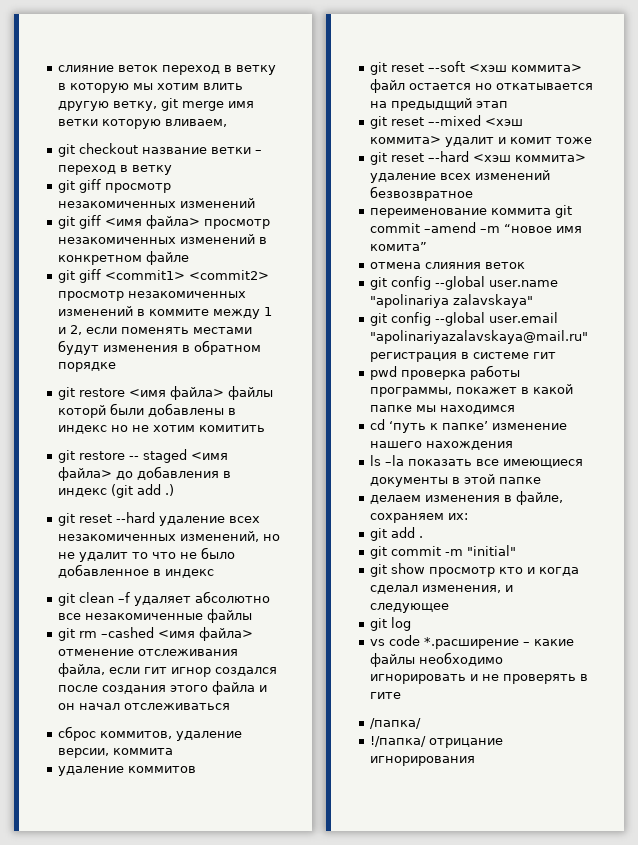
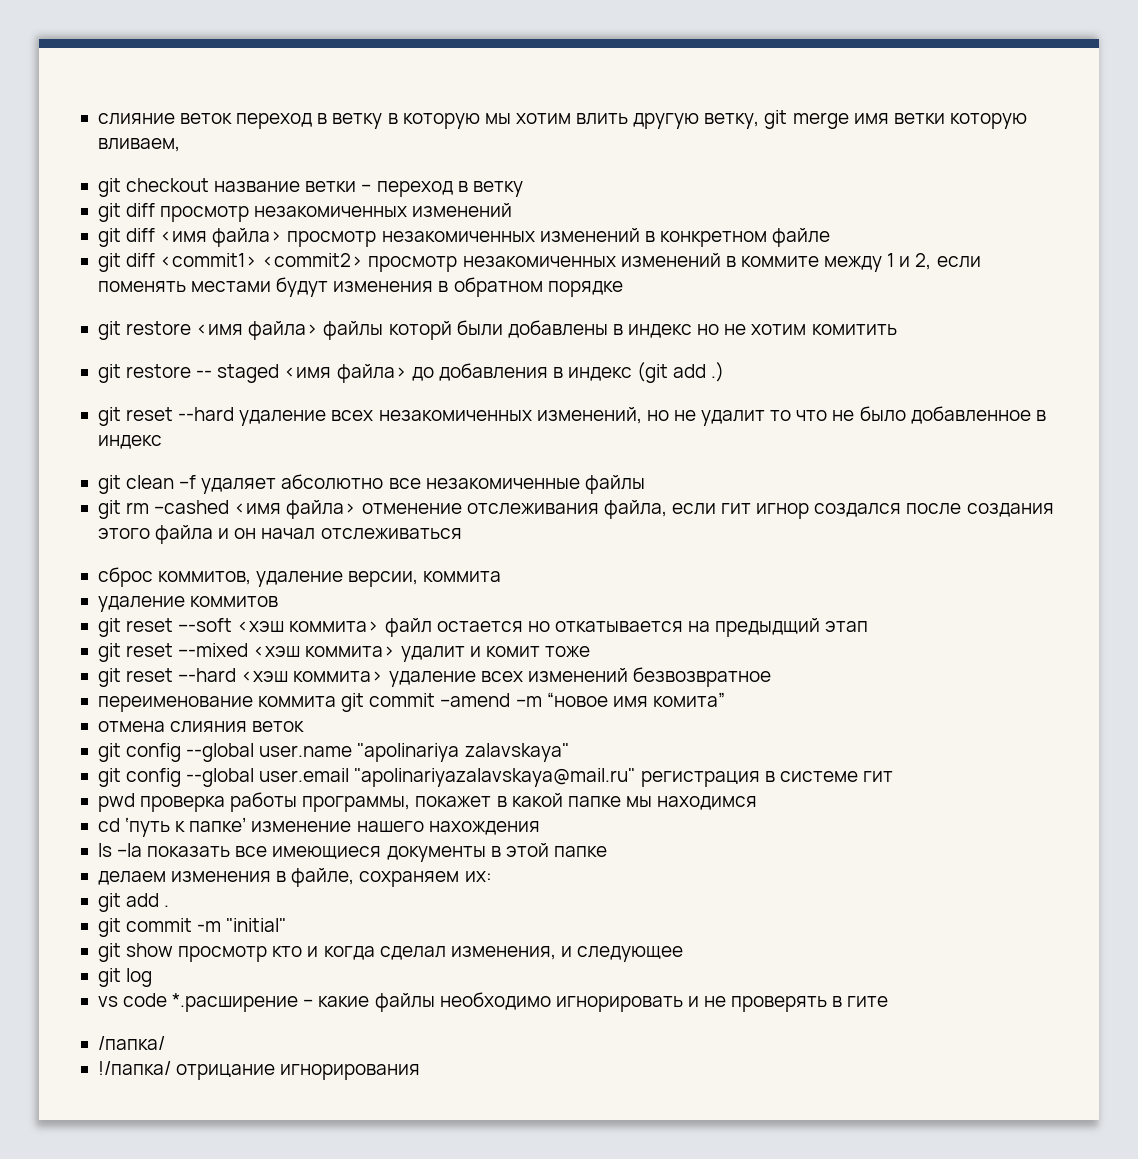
[79,179,102,193] giff -> [126,203,156,217] diff
[79,215,102,229] giff -> [126,228,156,242] diff
[79,269,102,283] giff -> [126,253,156,267] diff

